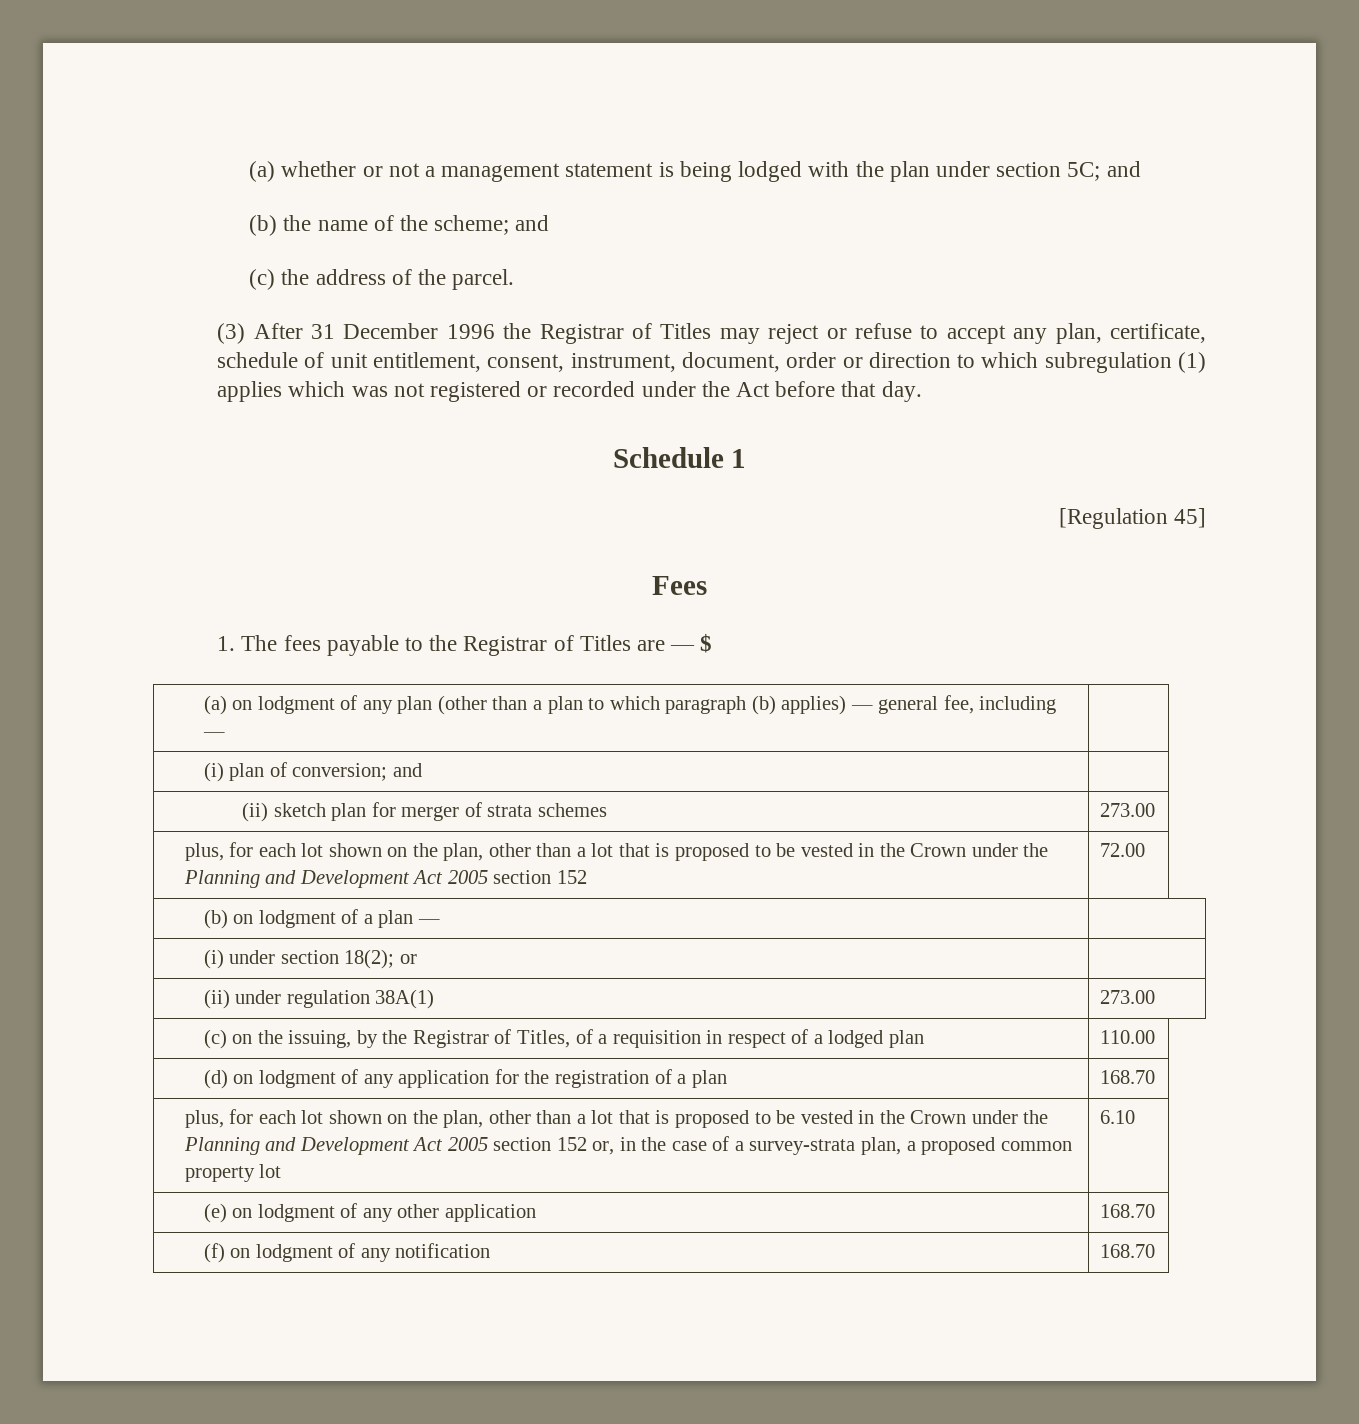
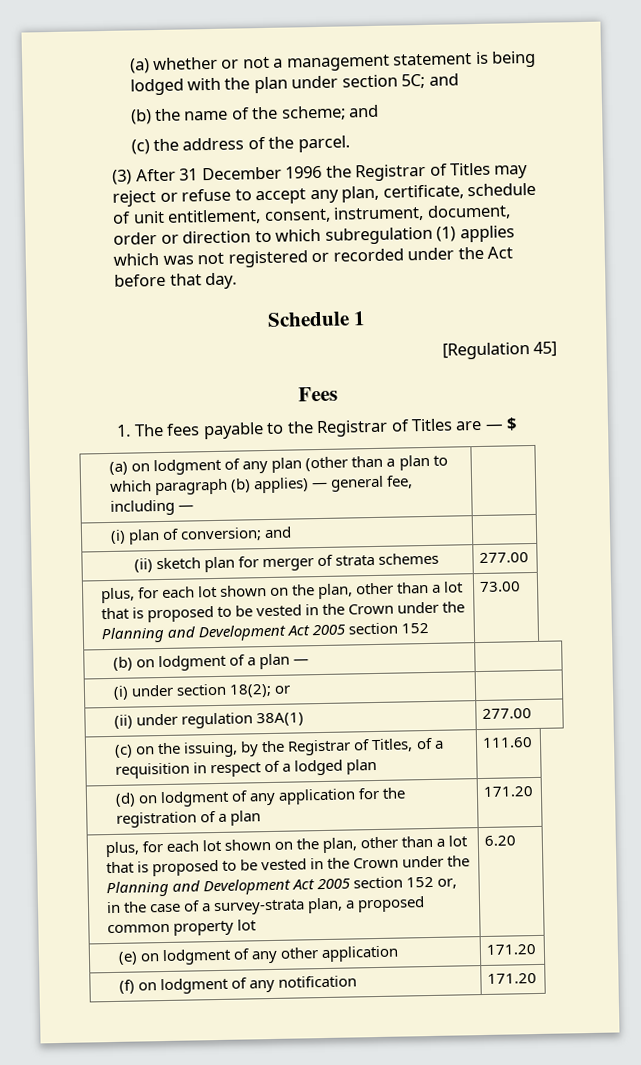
[1100,803,1156,817] 273.00 -> [479,552,530,564] 277.00
[1100,843,1146,857] 72.00 -> [479,581,522,593] 73.00
[1100,990,1156,1004] 273.00 -> [482,708,533,719] 277.00
[1100,1030,1156,1044] 110.00 -> [482,737,534,748] 111.60
[1100,1070,1156,1084] 168.70 -> [483,786,535,797] 171.20
[1100,1110,1136,1124] 6.10 -> [484,835,517,846] 6.20
[1100,1204,1156,1218] 168.70 -> [486,943,537,955] 171.20
[1100,1244,1156,1258] 168.70 -> [487,972,538,984] 171.20

